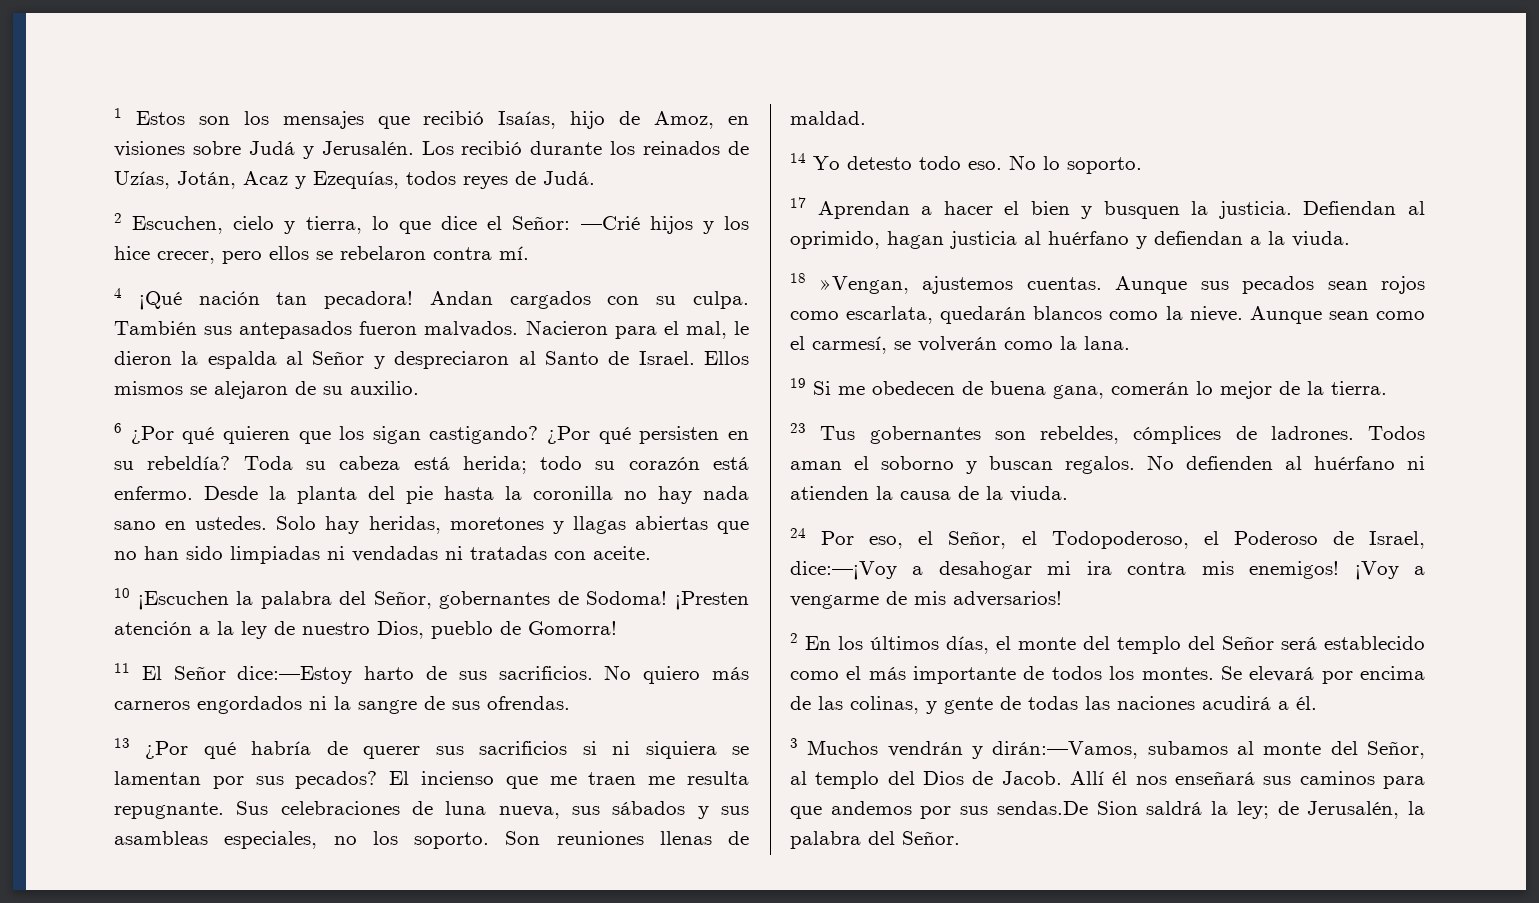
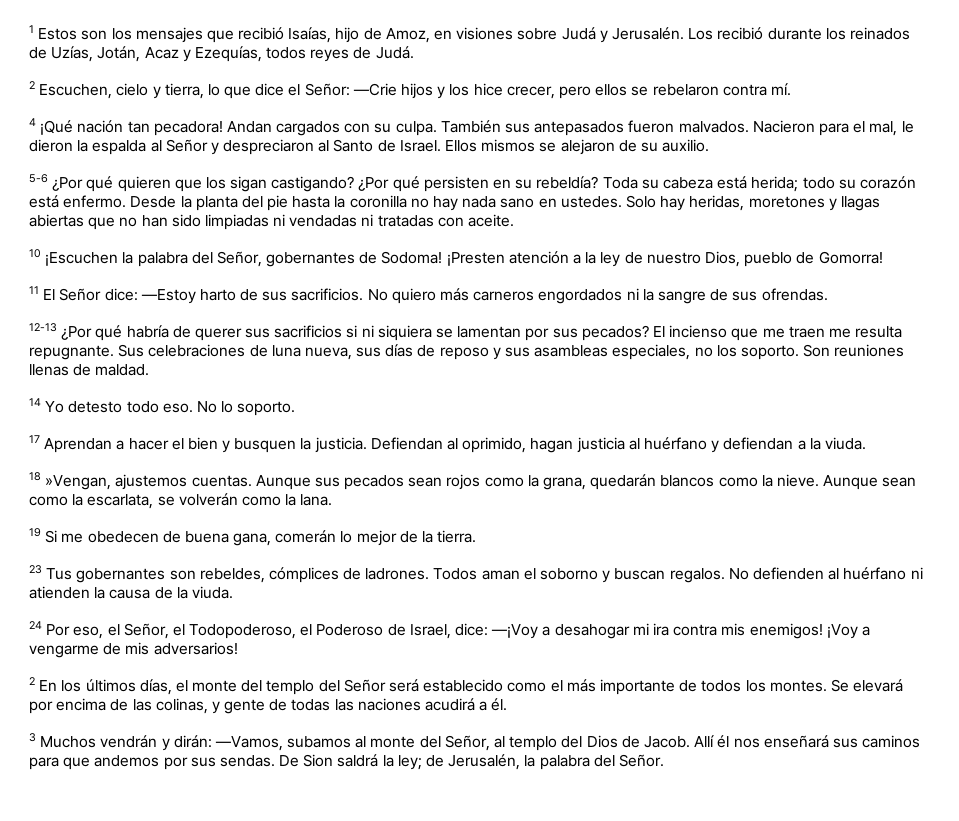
[580,216,640,230] —Crié -> [352,83,397,96] —Crie
[114,423,122,433] 6 -> [29,174,48,183] 5-6
[237,666,353,684] dice:—Estoy -> [104,288,196,304] dice: —Estoy
[114,738,130,748] 13 -> [29,323,57,332] 12-13
[612,801,686,815] sábados -> [385,344,489,360] días de reposo
[846,306,934,324] escarlata, -> [527,475,587,490] la grana,
[790,336,887,354] el carmesí, -> [72,494,154,509] la escarlata,
[790,561,897,580] dice:—¡Voy -> [455,623,539,639] dice: —¡Voy
[992,741,1139,759] dirán:—Vamos, -> [173,735,283,751] dirán: —Vamos,
[996,801,1088,815] sendas.De -> [219,755,300,767] sendas. De

